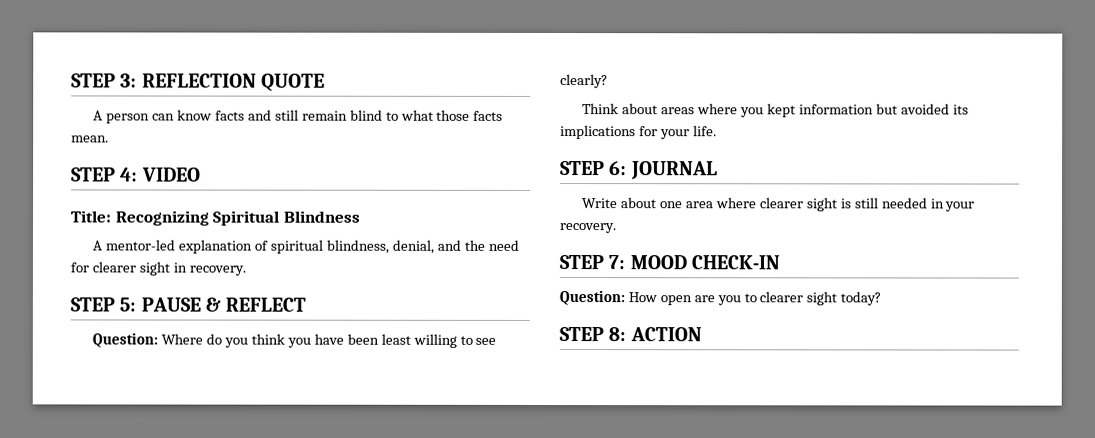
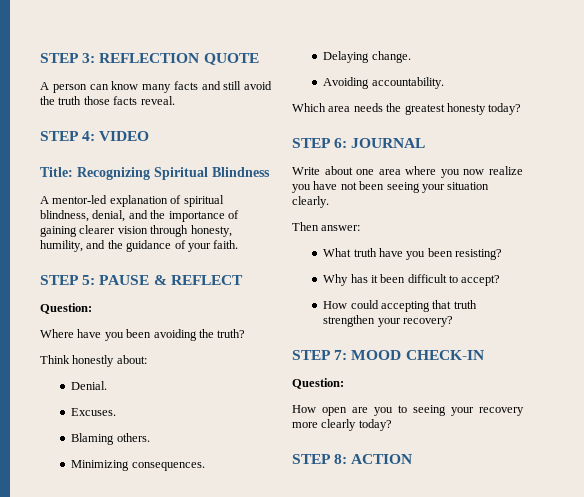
(213, 115) none -> [142,84,171,93] many
[301,109,434,121] remain blind to what -> [244,81,272,90] [40,96,82,105] avoid the truth
[71,135,109,143] mean. -> [140,96,175,105] reveal.
[487,239,519,251] [70,261,246,276] need for clearer sight in recovery. -> [168,210,239,222] [40,225,232,237] [40,240,239,252] importance of gaining clearer vision through honesty, humility, and the guidance of your faith.
[161,333,497,348] [560,74,608,89] [582,103,969,118] [560,125,717,140] Where do you think you have been least willing to see clearly? // Think about areas where you kept information but avoided its implications for your life. -> [40,329,246,341] [40,355,147,367] [71,381,108,390] [71,408,117,416] [71,433,150,445] [71,460,205,471] [323,51,411,63] [323,77,444,89] [292,103,522,115] // Where have you been avoiding the truth? // Think honestly about: // Denial. // Excuses. // Blaming others. // Minimizing consequences. // Delaying change. // Avoiding accountability. // Which area needs the greatest honesty today?
[760,197,976,212] [559,223,616,234] clearer sight is still needed in your recovery. -> [440,166,523,178] [292,181,490,193] [292,196,329,208] [292,222,361,231] [323,248,503,260] [323,274,501,286] [323,300,477,312] [323,315,453,327] you now realize you have not been seeing your situation clearly. // Then answer: // What truth have you been resisting? // Why has it been difficult to accept? // How could accepting that truth strengthen your recovery?
(625, 298) none -> (344, 383) //
[759,291,838,306] clearer sight -> [413,405,524,416] [292,419,357,431] seeing your recovery more clearly

